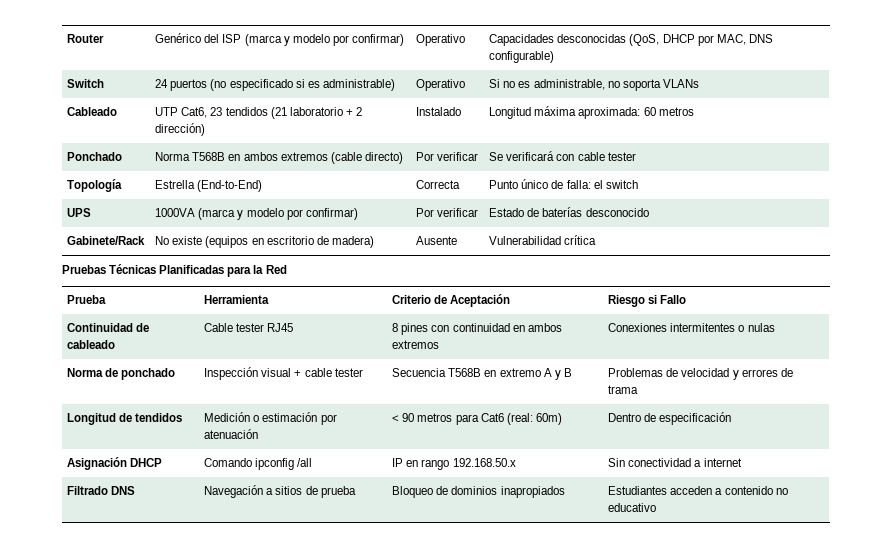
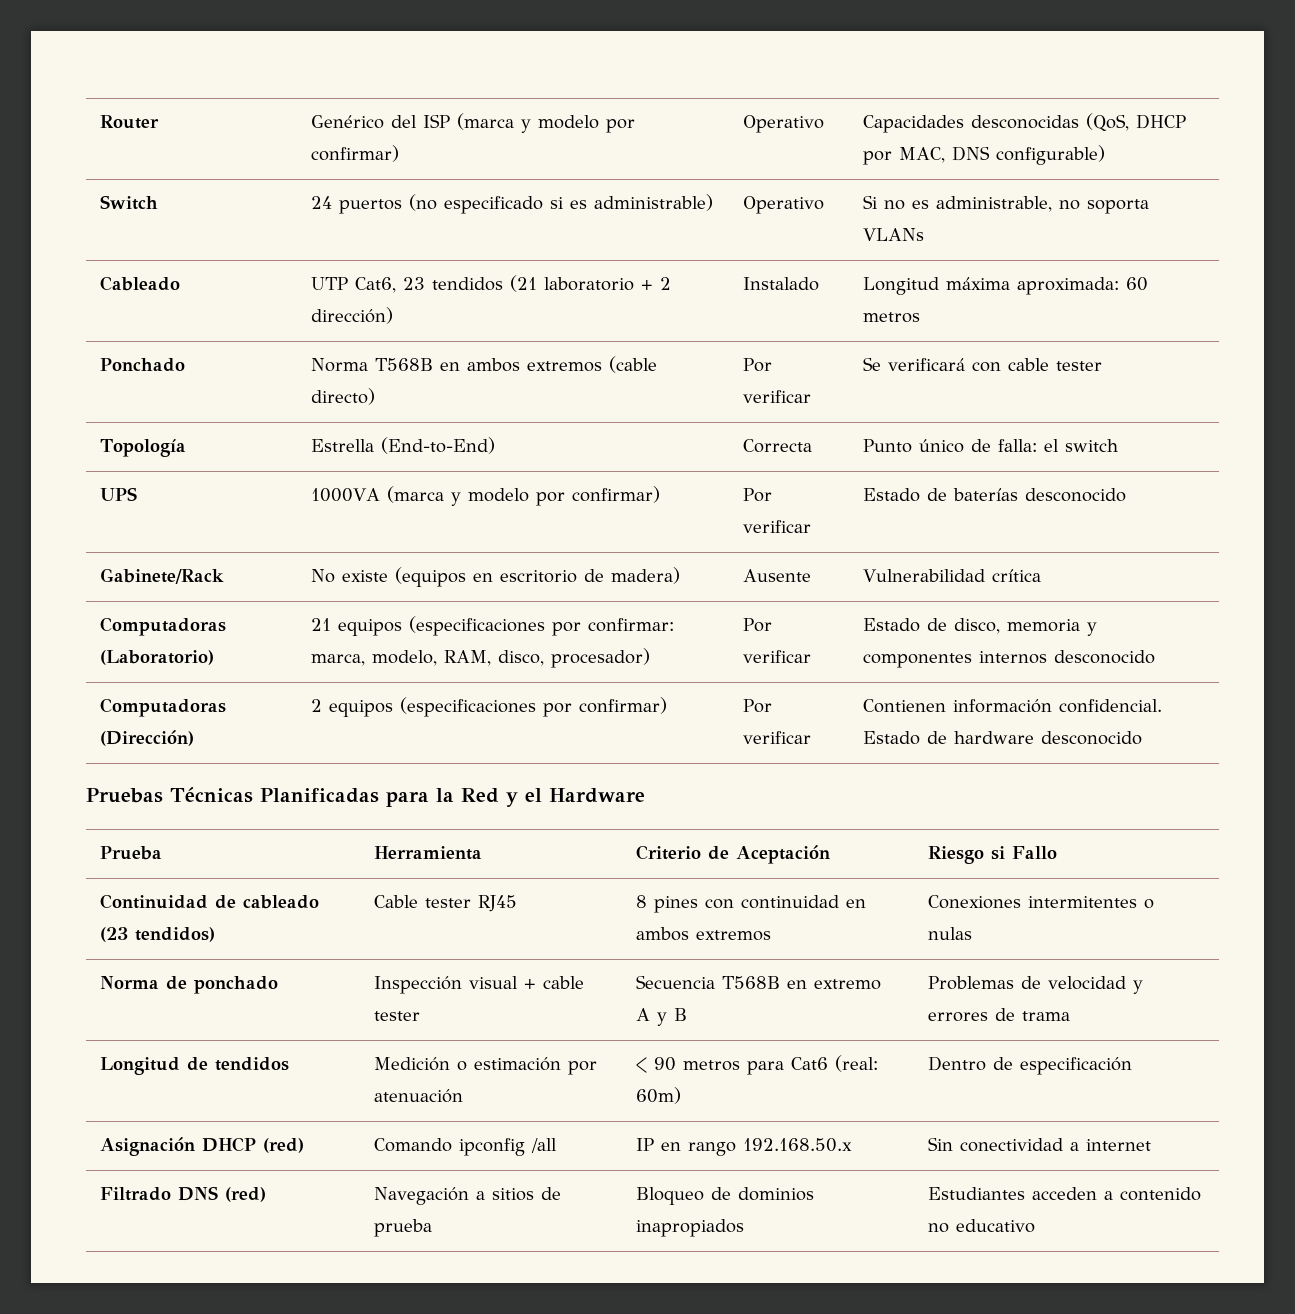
(597, 240) none -> [100,617,227,636] [100,650,215,665] [311,616,675,636] [311,648,651,668] [743,618,773,632] [743,650,812,663] [863,618,1098,636] [863,650,1156,668] [100,698,227,717] [100,730,195,746] [311,697,668,717] [743,699,773,713] [743,731,812,744] [863,699,1163,713] [863,731,1143,745] // Computadoras (Laboratorio) | 21 equipos (especificaciones por confirmar: marca, modelo, RAM, disco, procesador) | Por verificar | Estado de disco, memoria y componentes internos desconocido // Computadoras (Dirección) | 2 equipos (especificaciones por confirmar) | Por verificar | Contienen información confidencial. Estado de hardware desconocido
(287, 269) none -> [506,788,645,807] y el Hardware
(116, 344) none -> [100,927,216,942] (23 tendidos)
(163, 462) none -> [263,1138,305,1153] (red)
(136, 490) none -> [225,1187,267,1202] (red)

